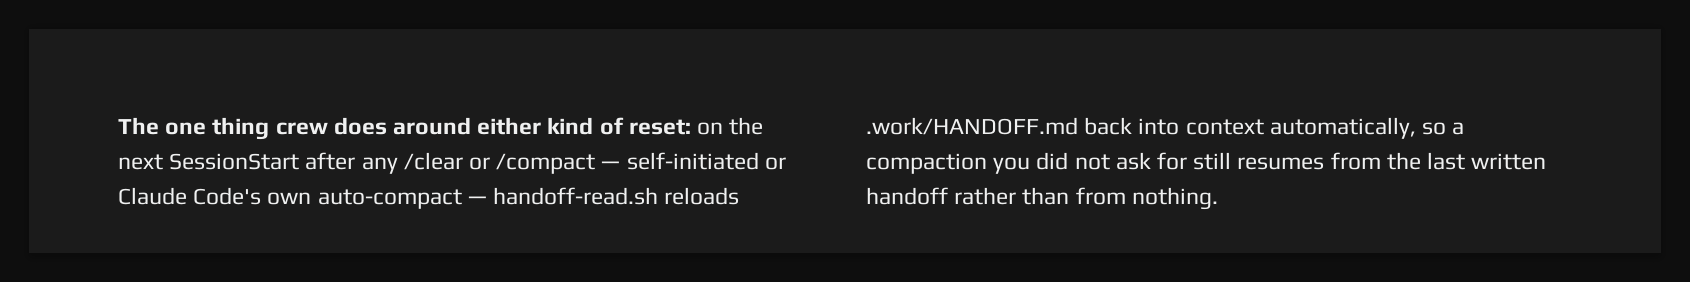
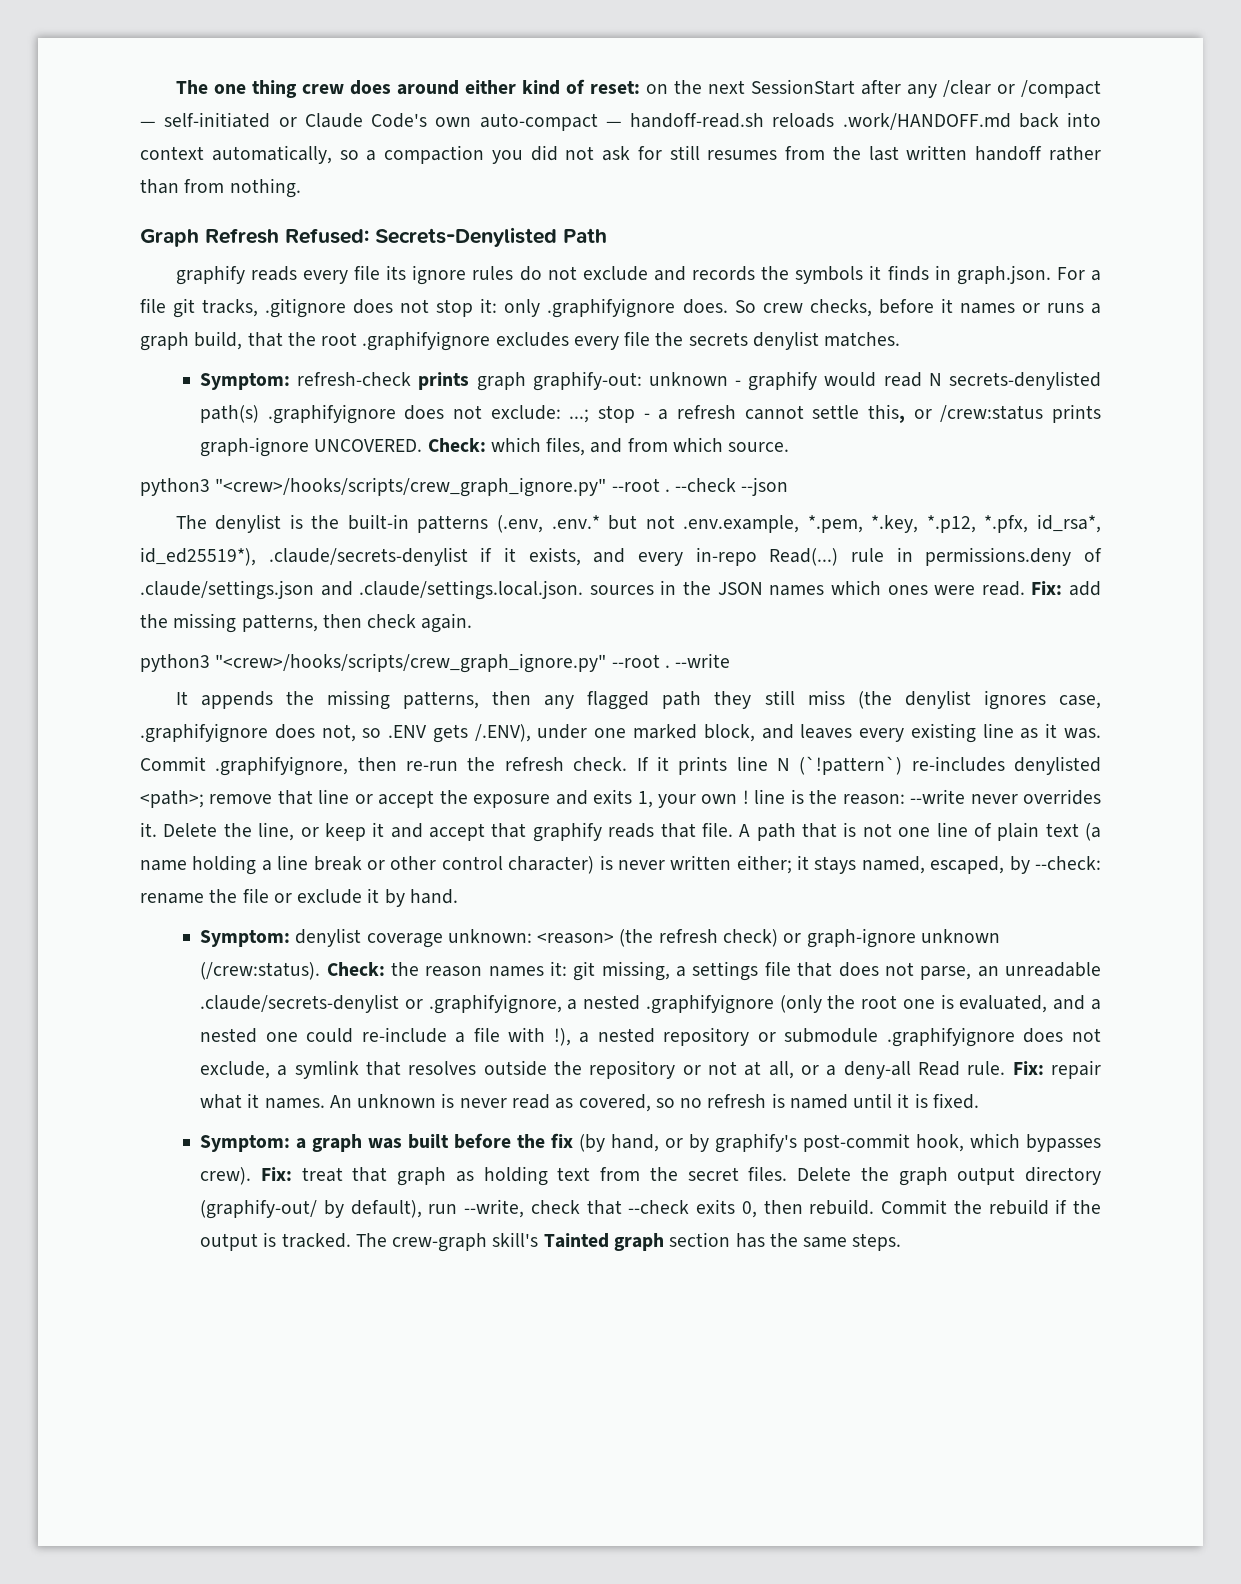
(1218, 198) none -> [140,227,607,247] [175,265,1102,285] [140,298,1102,318] [140,331,901,351] [200,371,1101,391] [200,404,1102,424] [200,437,790,457] [140,477,789,497] [175,514,1102,533] [140,547,1102,566] [140,580,1102,600] [140,613,473,633] [140,653,731,673] [175,690,1102,710] [140,723,1102,743] [140,756,1101,776] [140,789,1102,808] [140,822,1101,842] [140,855,1102,875] [140,888,458,907] [200,928,1000,948] [200,961,1102,981] [200,994,1101,1014] [200,1027,1102,1047] [200,1060,1102,1079] [200,1093,979,1112] [200,1133,1102,1153] [200,1166,1102,1186] [200,1199,1102,1219] [200,1232,902,1252] // Graph Refresh Refused: Secrets-Denylisted Path // graphify reads every file its ignore rules do not exclude and records the symbols it finds in graph.json. For a file git tracks, .gitignore does not stop it: only .graphifyignore does. So crew checks, before it names or runs a graph build, that the root .graphifyignore excludes every file the secrets denylist matches. // Symptom: refresh-check prints graph graphify-out: unknown - graphify would read N secrets-denylisted path(s) .graphifyignore does not exclude: ...; stop - a refresh cannot settle this, or /crew:status prints graph-ignore UNCOVERED. Check: which files, and from which source. // python3 "<crew>/hooks/scripts/crew_graph_ignore.py" --root . --check --json // The denylist is the built-in patterns (.env, .env.* but not .env.example, *.pem, *.key, *.p12, *.pfx, id_rsa*, id_ed25519*), .claude/secrets-denylist if it exists, and every in-repo Read(...) rule in permissions.deny of .claude/settings.json and .claude/settings.local.json. sources in the JSON names which ones were read. Fix: add the missing patterns, then check again. // python3 "<crew>/hooks/scripts/crew_graph_ignore.py" --root . --write // It appends the missing patterns, then any flagged path they still miss (the denylist ignores case, .graphifyignore does not, so .ENV gets /.ENV), under one marked block, and leaves every existing line as it was. Commit .graphifyignore, then re-run the refresh check. If it prints line N (`!pattern`) re-includes denylisted <path>; remove that line or accept the exposure and exits 1, your own ! line is the reason: --write never overrides it. Delete the line, or keep it and accept that graphify reads that file. A path that is not one line of plain text (a name holding a line break or other control character) is never written either; it stays named, escaped, by --check: rename the file or exclude it by hand. // Symptom: denylist coverage unknown: <reason> (the refresh check) or graph-ignore unknown (/crew:status). Check: the reason names it: git missing, a settings file that does not parse, an unreadable .claude/secrets-denylist or .graphifyignore, a nested .graphifyignore (only the root one is evaluated, and a nested one could re-include a file with !), a nested repository or submodule .graphifyignore does not exclude, a symlink that resolves outside the repository or not at all, or a deny-all Read rule. Fix: repair what it names. An unknown is never read as covered, so no refresh is named until it is fixed. // Symptom: a graph was built before the fix (by hand, or by graphify's post-commit hook, which bypasses crew). Fix: treat that graph as holding text from the secret files. Delete the graph output directory (graphify-out/ by default), run --write, check that --check exits 0, then rebuild. Commit the rebuild if the output is tracked. The crew-graph skill's Tainted graph section has the same steps.

